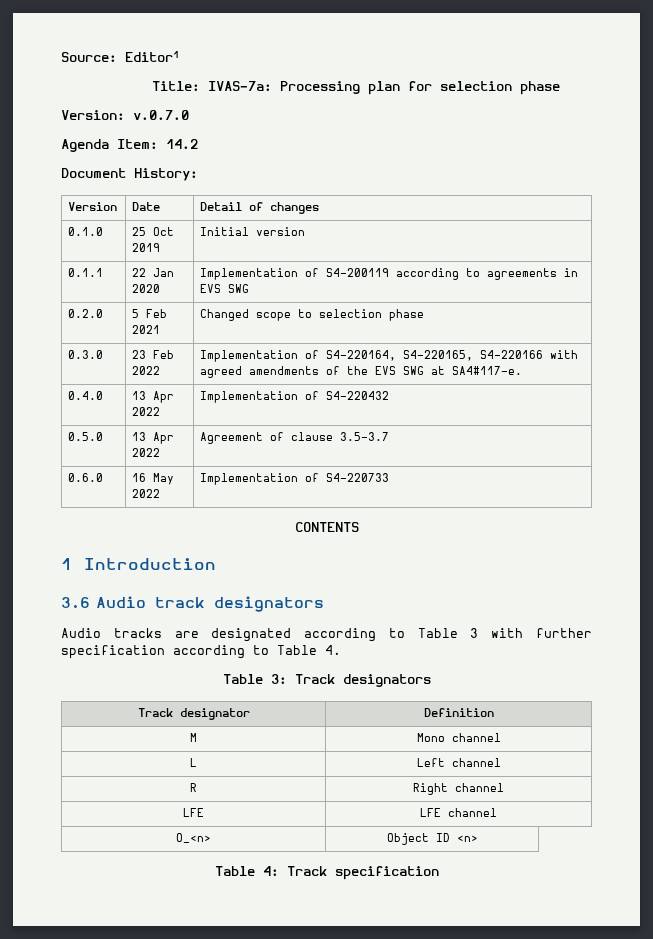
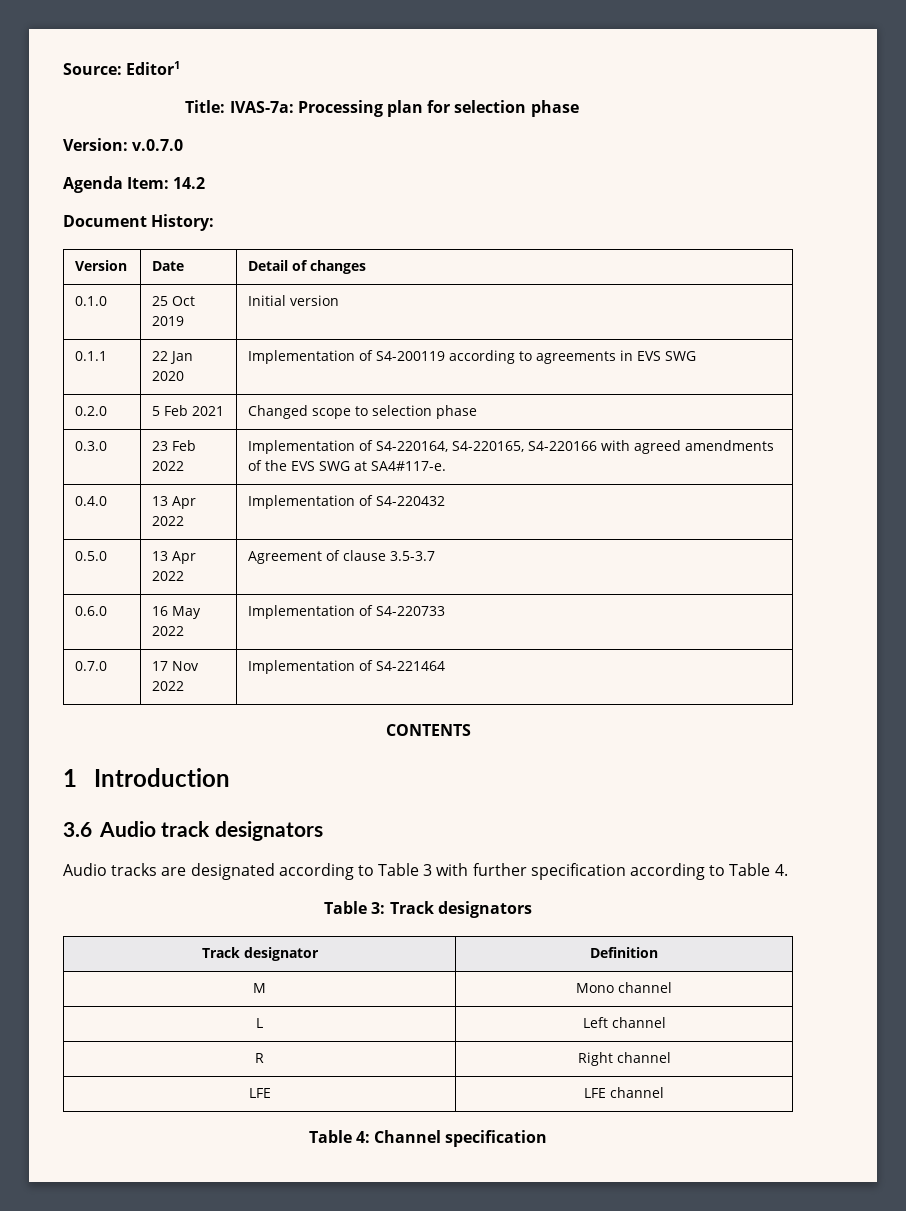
(390, 477) none -> [75,661,108,671] [152,661,200,671] [152,681,185,691] [248,660,446,674] // 0.7.0 | 17 Nov 2022 | Implementation of S4-221464
[176,833,211,843] [386,833,478,845] // O_<n> | Object ID <n> -> (664, 1092) none
[286,866,327,876] Track -> [374,1130,442,1143] Channel

